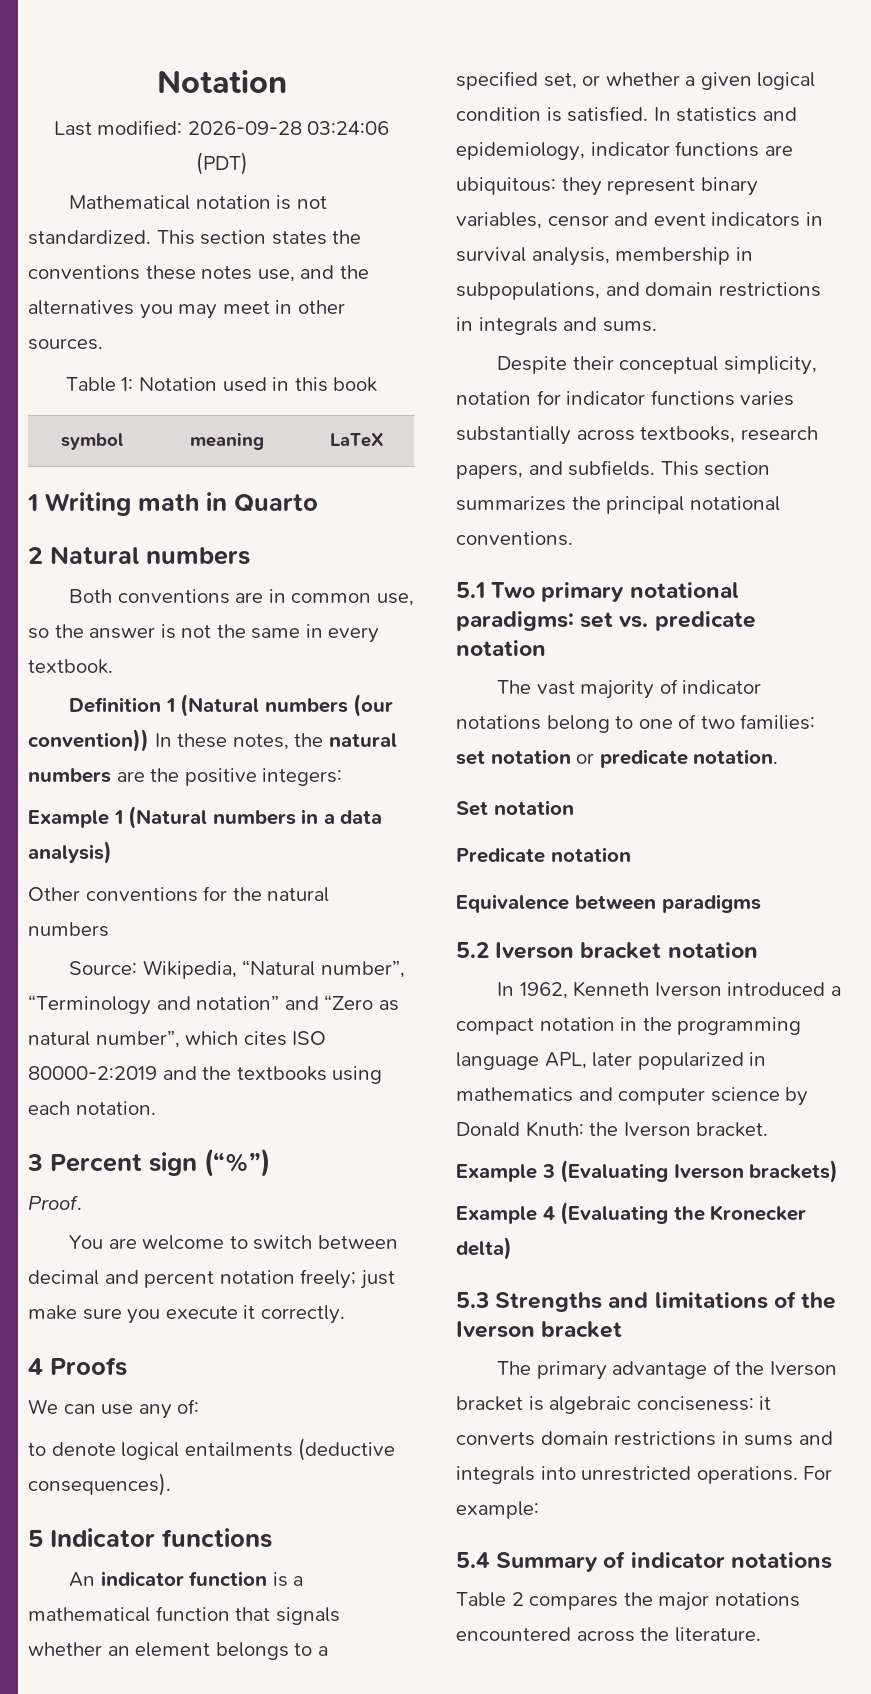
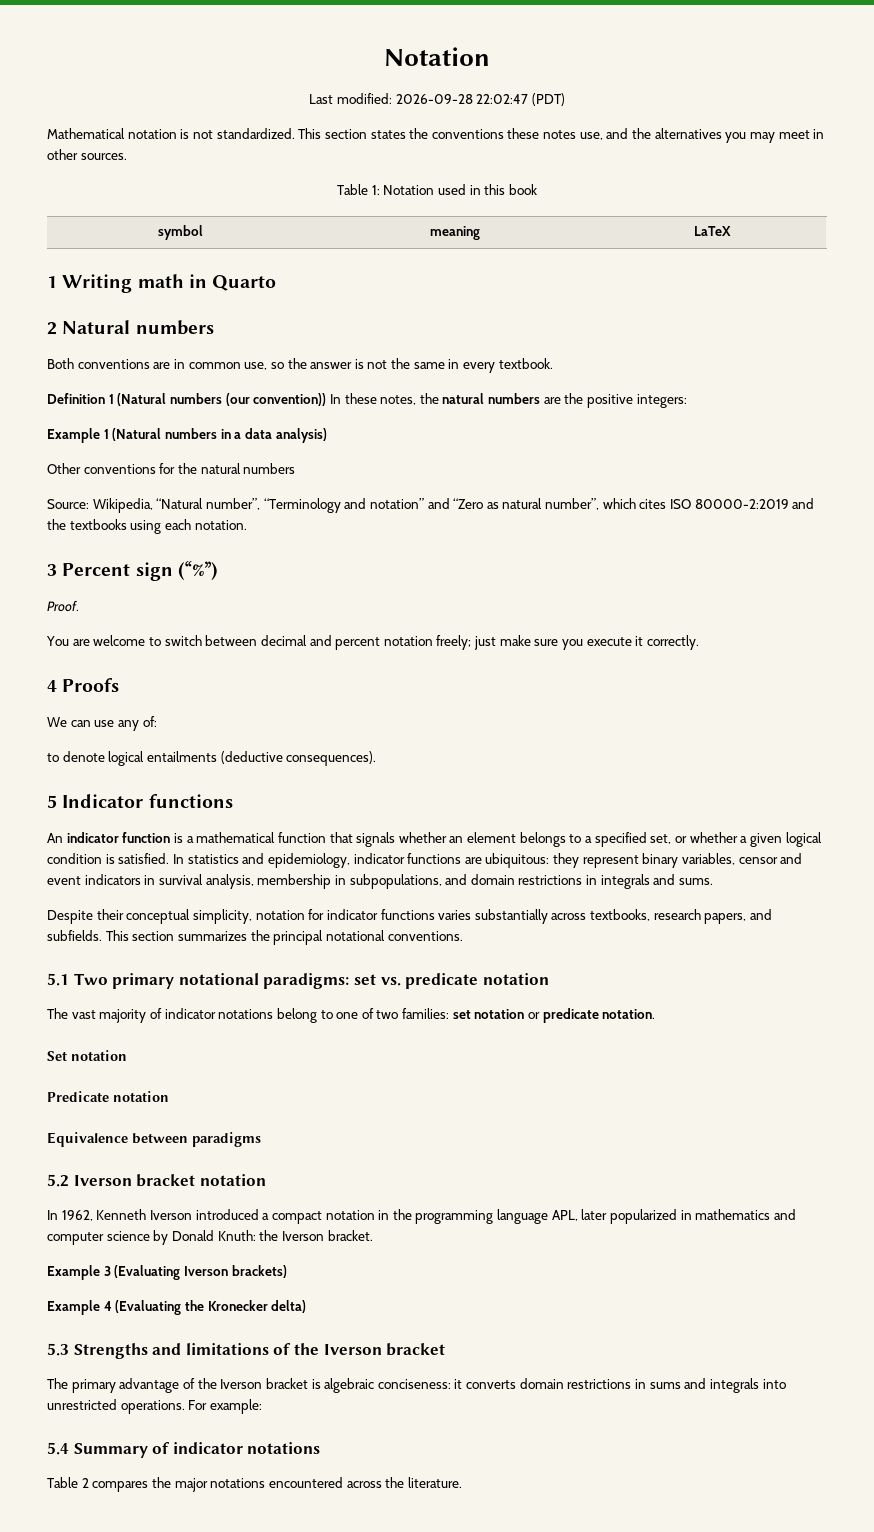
[307,121,390,135] 03:24:06 -> [476,94,529,104] 22:02:47

